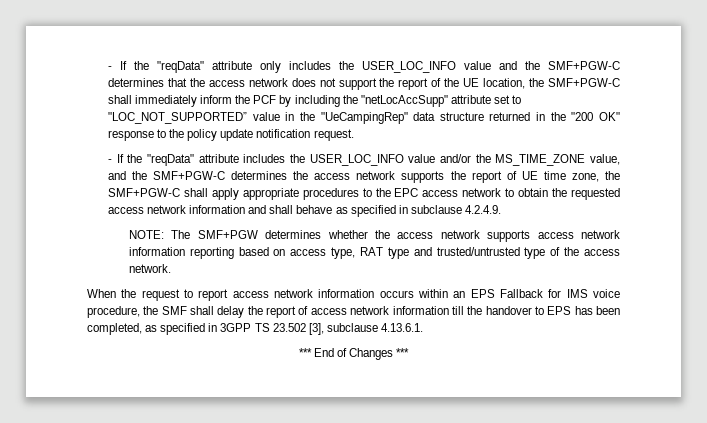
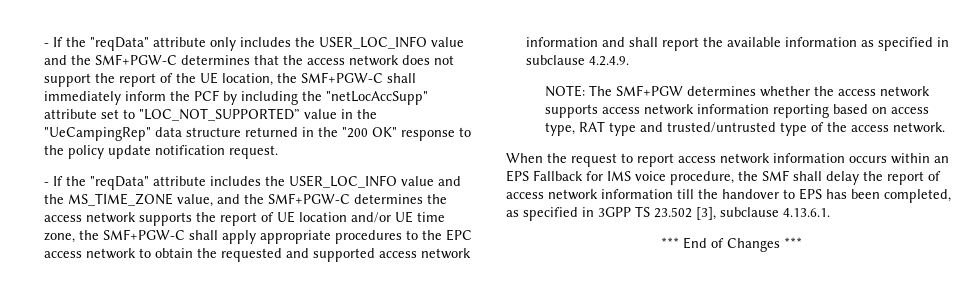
[439,154,471,163] and/or -> [437,176,461,186] and
(538, 175) none -> [298,211,413,223] location and/or UE
(621, 194) none -> [285,248,375,262] and supported
[296,205,333,214] behave -> [661,37,857,51] report the available information

